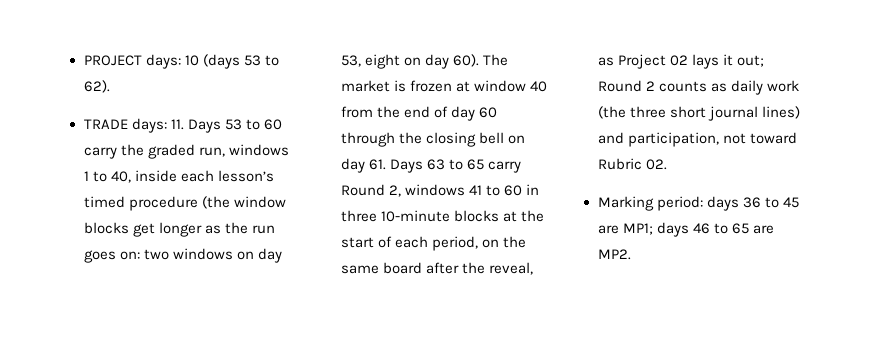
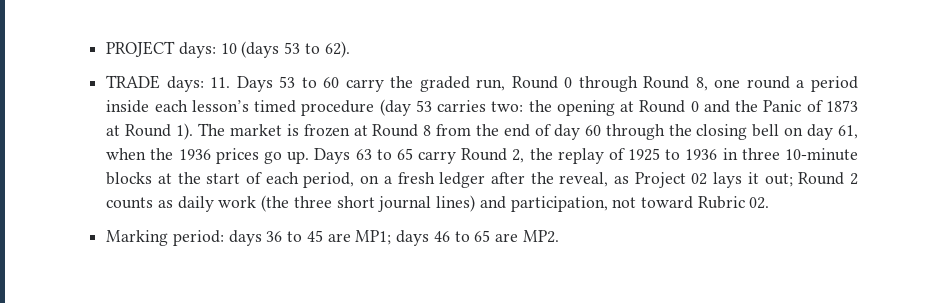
[228,144,289,156] [83,171,131,183] windows 1 to 40, -> [511,76,859,92] Round 0 through Round 8, one round a period
[201,196,286,209] [83,222,275,237] [83,248,282,263] [340,54,479,69] (the window blocks get longer as the run goes on: two windows on day 53, eight on day 60). -> [379,99,859,116] [106,123,194,140] (day 53 carries two: the opening at Round 0 and the Panic of 1873 at Round 1).
[473,80,547,92] window 40 -> [372,124,432,137] Round 8
[368,159,386,170] 61. -> [837,125,858,139] [106,148,310,164] 61, when the 1936 prices go up.
[404,184,522,196] windows 41 to 60 -> [529,148,718,164] the replay of 1925 to 1936
[502,236,526,248] [340,262,422,274] the same board -> [383,172,486,188] a fresh ledger

